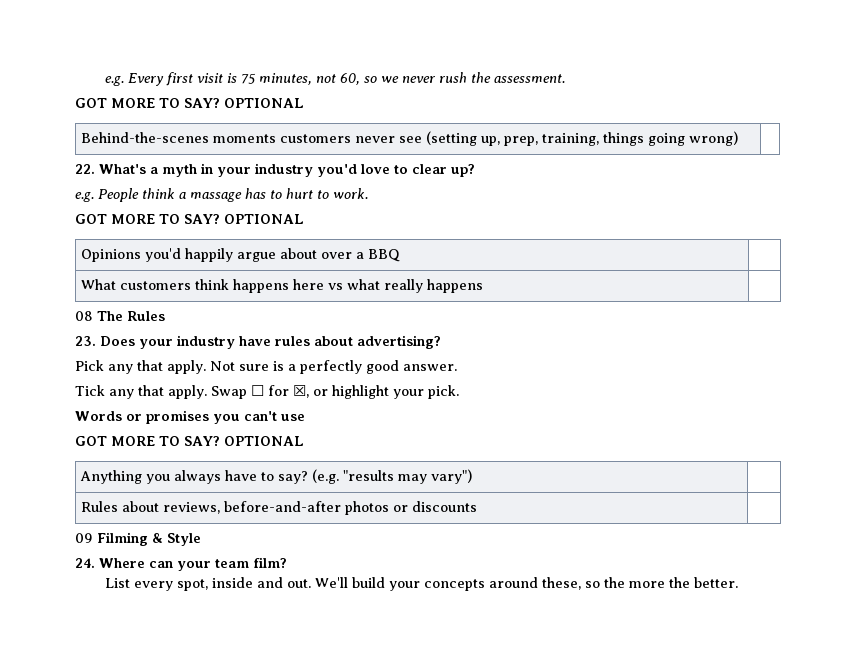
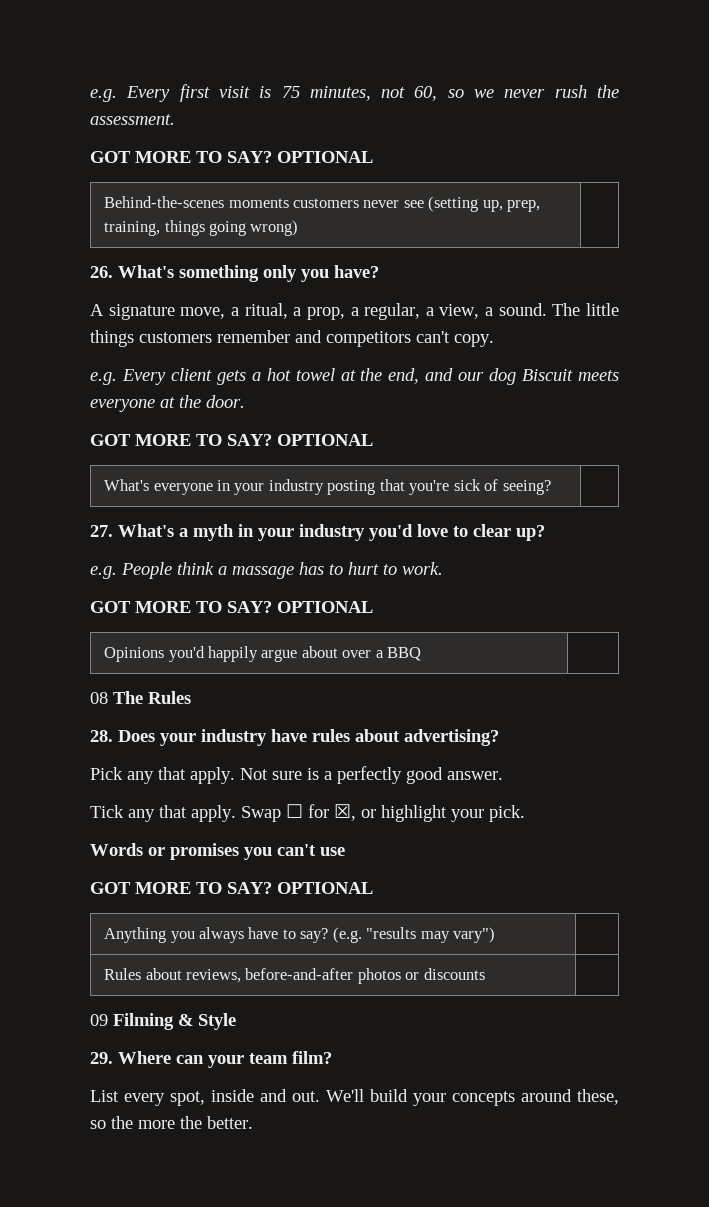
[75,164,95,174] 22. -> [90,265,379,282] [90,303,620,320] [90,330,494,347] [90,368,619,385] [90,395,245,412] [90,434,373,446] [104,479,551,495] [90,525,113,537] 26. What's something only you have? // A signature move, a ritual, a prop, a regular, a view, a sound. The little things customers remember and competitors can't copy. // e.g. Every client gets a hot towel at the end, and our dog Biscuit meets everyone at the door. // GOT MORE TO SAY? OPTIONAL // What's everyone in your industry posting that you're sick of seeing? | // 27.
[81,279,484,293] // What customers think happens here vs what really happens | -> (422, 654) none
[75,336,96,346] 23. -> [90,730,113,742] 28.
[75,558,95,568] 24. -> [90,1052,113,1064] 29.

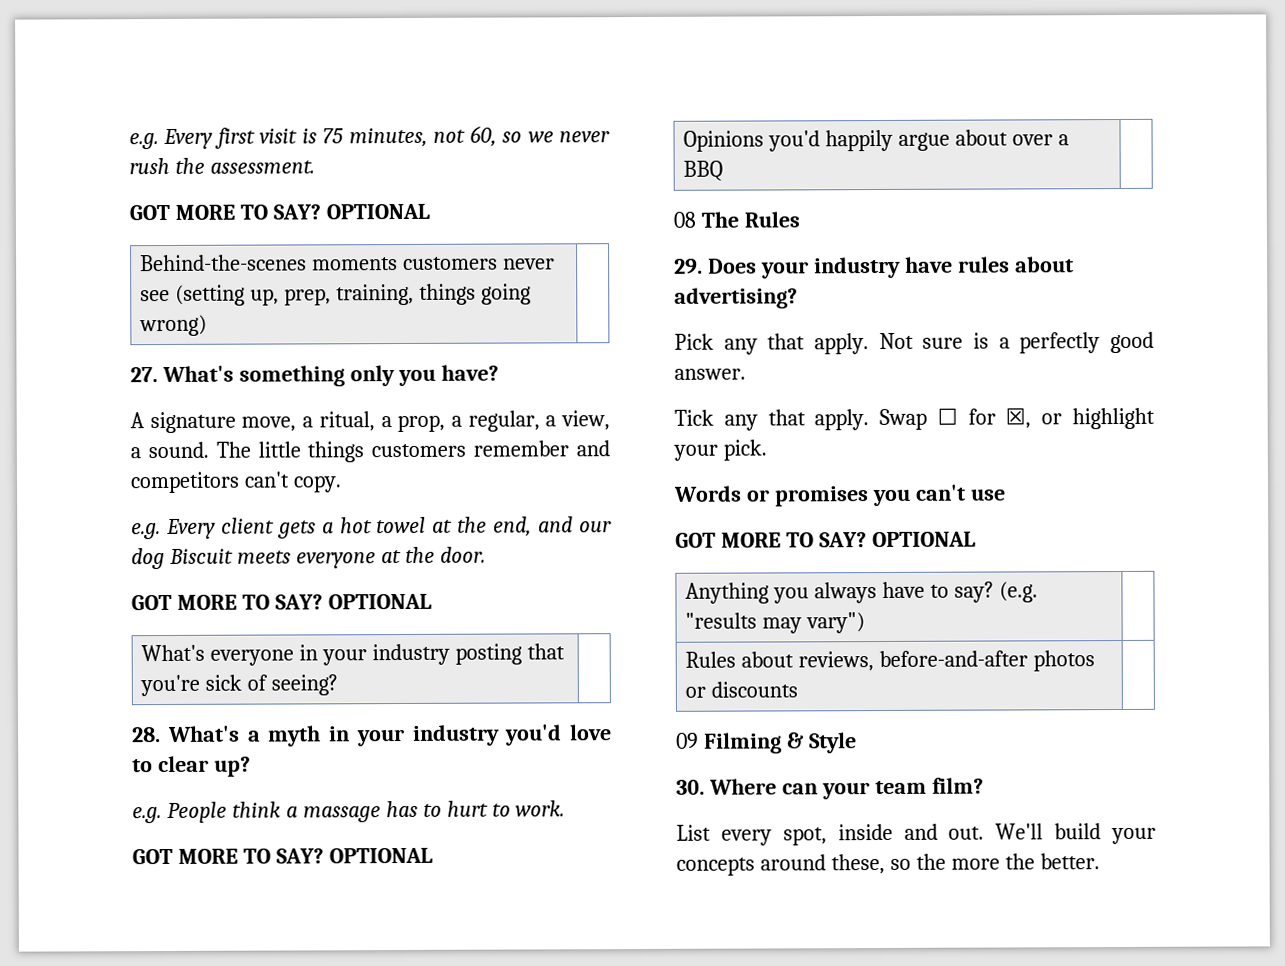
[90,266,113,278] 26. -> [130,367,158,383] 27.
[90,525,113,537] 27. -> [132,727,161,743] 28.
[90,730,113,742] 28. -> [674,258,703,274] 29.
[90,1052,113,1064] 29. -> [676,779,705,795] 30.

